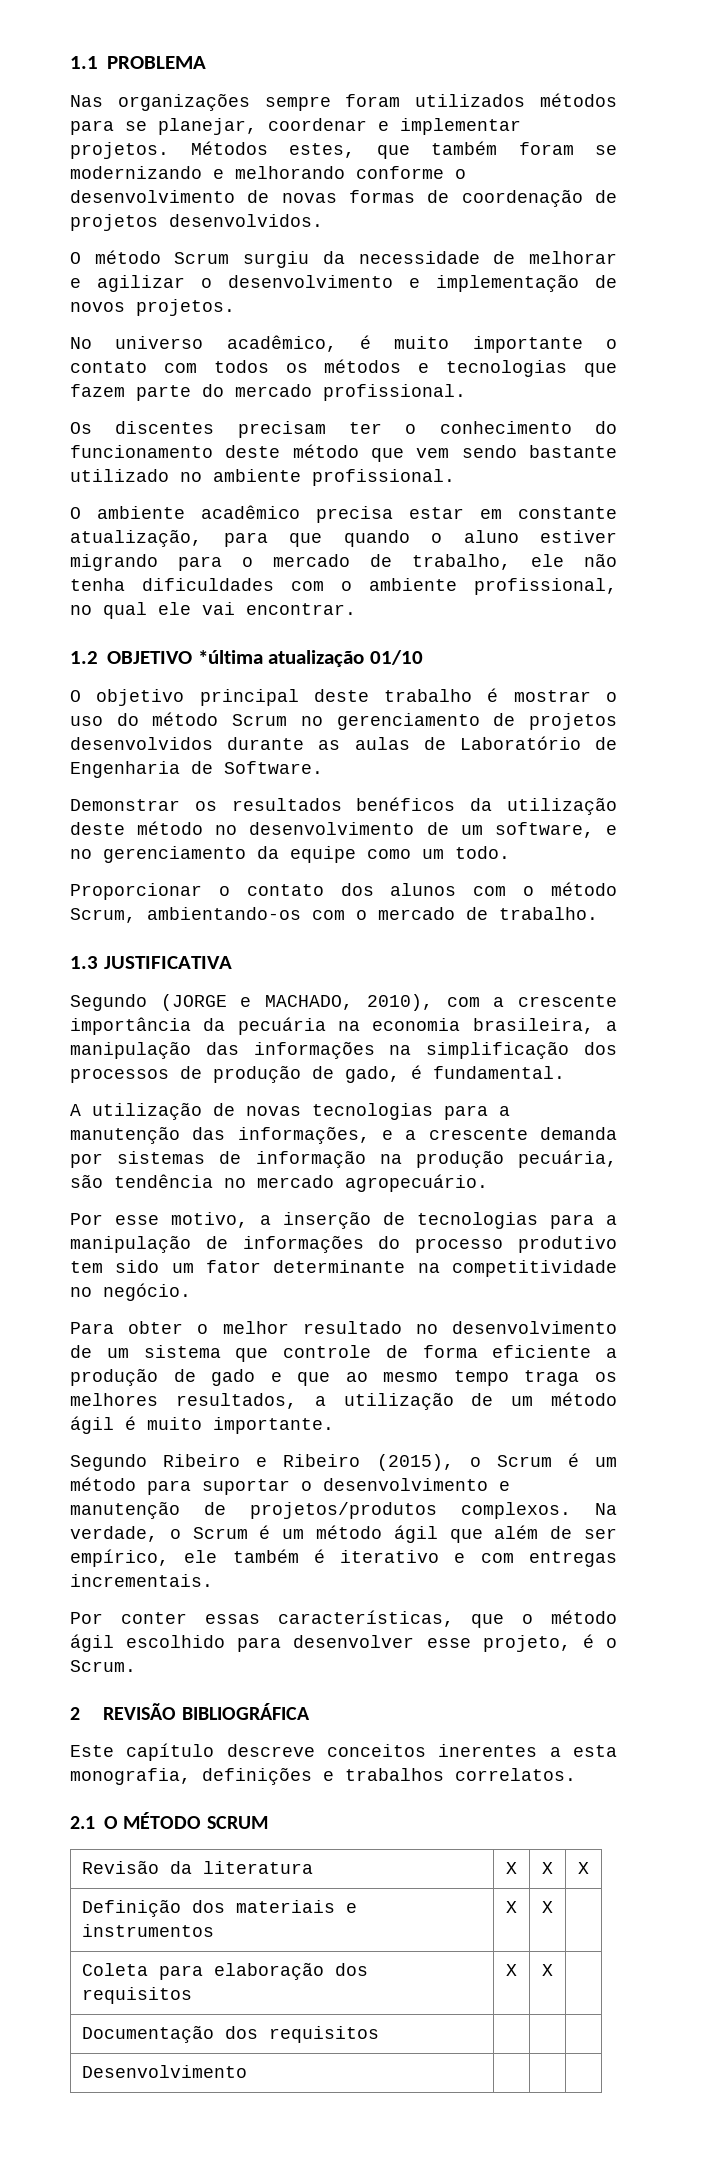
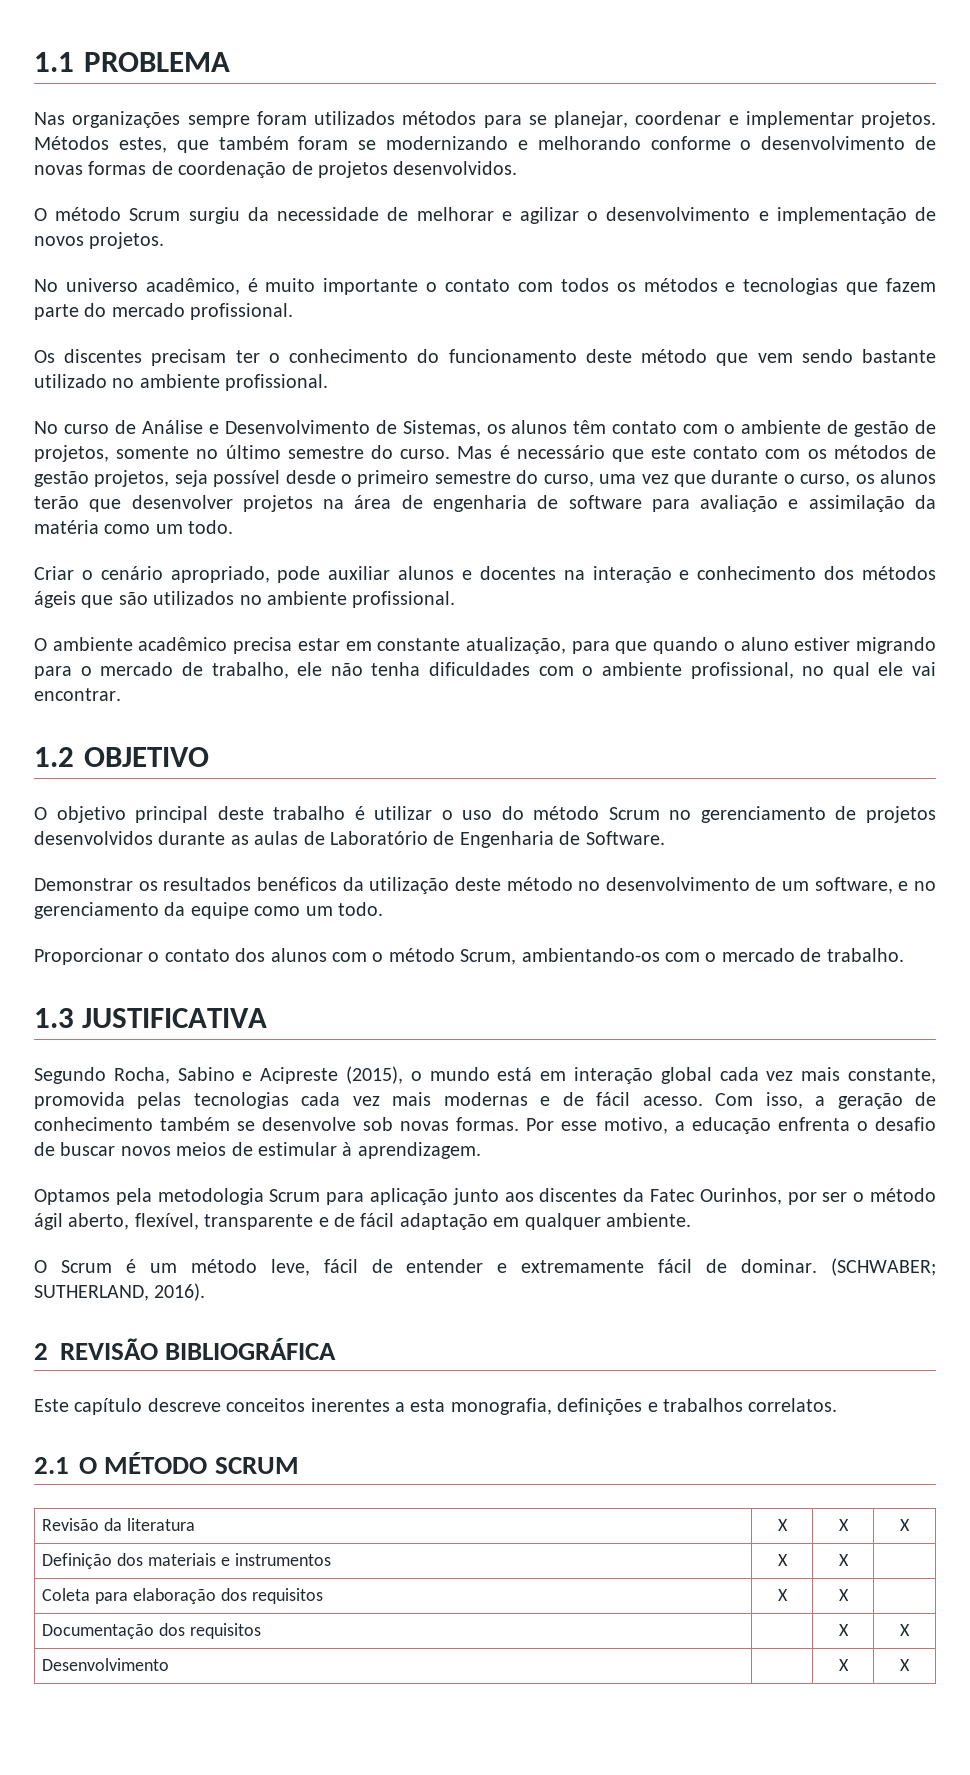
(455, 477) none -> [34,420,937,437] [34,445,936,462] [34,470,936,487] [34,495,937,512] [34,520,234,534] [34,566,937,583] [34,591,456,608] // No curso de Análise e Desenvolvimento de Sistemas, os alunos têm contato com o ambiente de gestão de projetos, somente no último semestre do curso. Mas é necessário que este contato com os métodos de gestão projetos, seja possível desde o primeiro semestre do curso, uma vez que durante o curso, os alunos terão que desenvolver projetos na área de engenharia de software para avaliação e assimilação da matéria como um todo. // Criar o cenário apropriado, pode auxiliar alunos e docentes na interação e conhecimento dos métodos ágeis que são utilizados no ambiente profissional.
[197,650,424,667] *última atualização 01/10 -> (209, 757) none
[513,690,591,702] mostrar -> [374,806,433,820] utilizar
[160,994,617,1011] [70,1017,617,1035] [70,1041,617,1059] [70,1065,565,1083] [70,1102,510,1120] [70,1126,617,1144] [70,1150,617,1168] [70,1174,488,1192] [70,1211,617,1229] [70,1235,617,1253] [70,1260,617,1277] [70,1283,191,1301] [70,1321,617,1334] [70,1345,617,1362] [70,1368,617,1386] [70,1392,617,1410] [70,1416,334,1434] [70,1453,617,1471] [70,1477,510,1495] [70,1501,617,1519] [70,1525,617,1543] [70,1549,617,1567] [70,1574,213,1587] [70,1610,617,1628] [70,1634,617,1652] [70,1660,136,1672] (JORGE e MACHADO, 2010), com a crescente importância da pecuária na economia brasileira, a manipulação das informações na simplificação dos processos de produção de gado, é fundamental. // A utilização de novas tecnologias para a manutenção das informações, e a crescente demanda por sistemas de informação na produção pecuária, são tendência no mercado agropecuário. // Por esse motivo, a inserção de tecnologias para a manipulação de informações do processo produtivo tem sido um fator determinante na competitividade no negócio. // Para obter o melhor resultado no desenvolvimento de um sistema que controle de forma eficiente a produção de gado e que ao mesmo tempo traga os melhores resultados, a utilização de um método ágil é muito importante. // Segundo Ribeiro e Ribeiro (2015), o Scrum é um método para suportar o desenvolvimento e manutenção de projetos/produtos complexos. Na verdade, o Scrum é um método ágil que além de ser empírico, ele também é iterativo e com entregas incrementais. // Por conter essas características, que o método ágil escolhido para desenvolver esse projeto, é o Scrum. -> [113,1066,936,1084] [34,1092,937,1109] [34,1117,936,1134] [34,1142,481,1159] [34,1188,936,1205] [34,1213,691,1230] [34,1258,937,1276] [34,1283,206,1301] Rocha, Sabino e Acipreste (2015), o mundo está em interação global cada vez mais constante, promovida pelas tecnologias cada vez mais modernas e de fácil acesso. Com isso, a geração de conhecimento também se desenvolve sob novas formas. Por esse motivo, a educação enfrenta o desafio de buscar novos meios de estimular à aprendizagem. // Optamos pela metodologia Scrum para aplicação junto aos discentes da Fatec Ourinhos, por ser o método ágil aberto, flexível, transparente e de fácil adaptação em qualquer ambiente. // O Scrum é um método leve, fácil de entender e extremamente fácil de dominar. (SCHWABER; SUTHERLAND, 2016).
(379, 2034) | -> [838,1624,849,1636] [900,1624,910,1636] X | X
(247, 2071) | -> [838,1659,849,1671] [900,1659,910,1671] X | X

